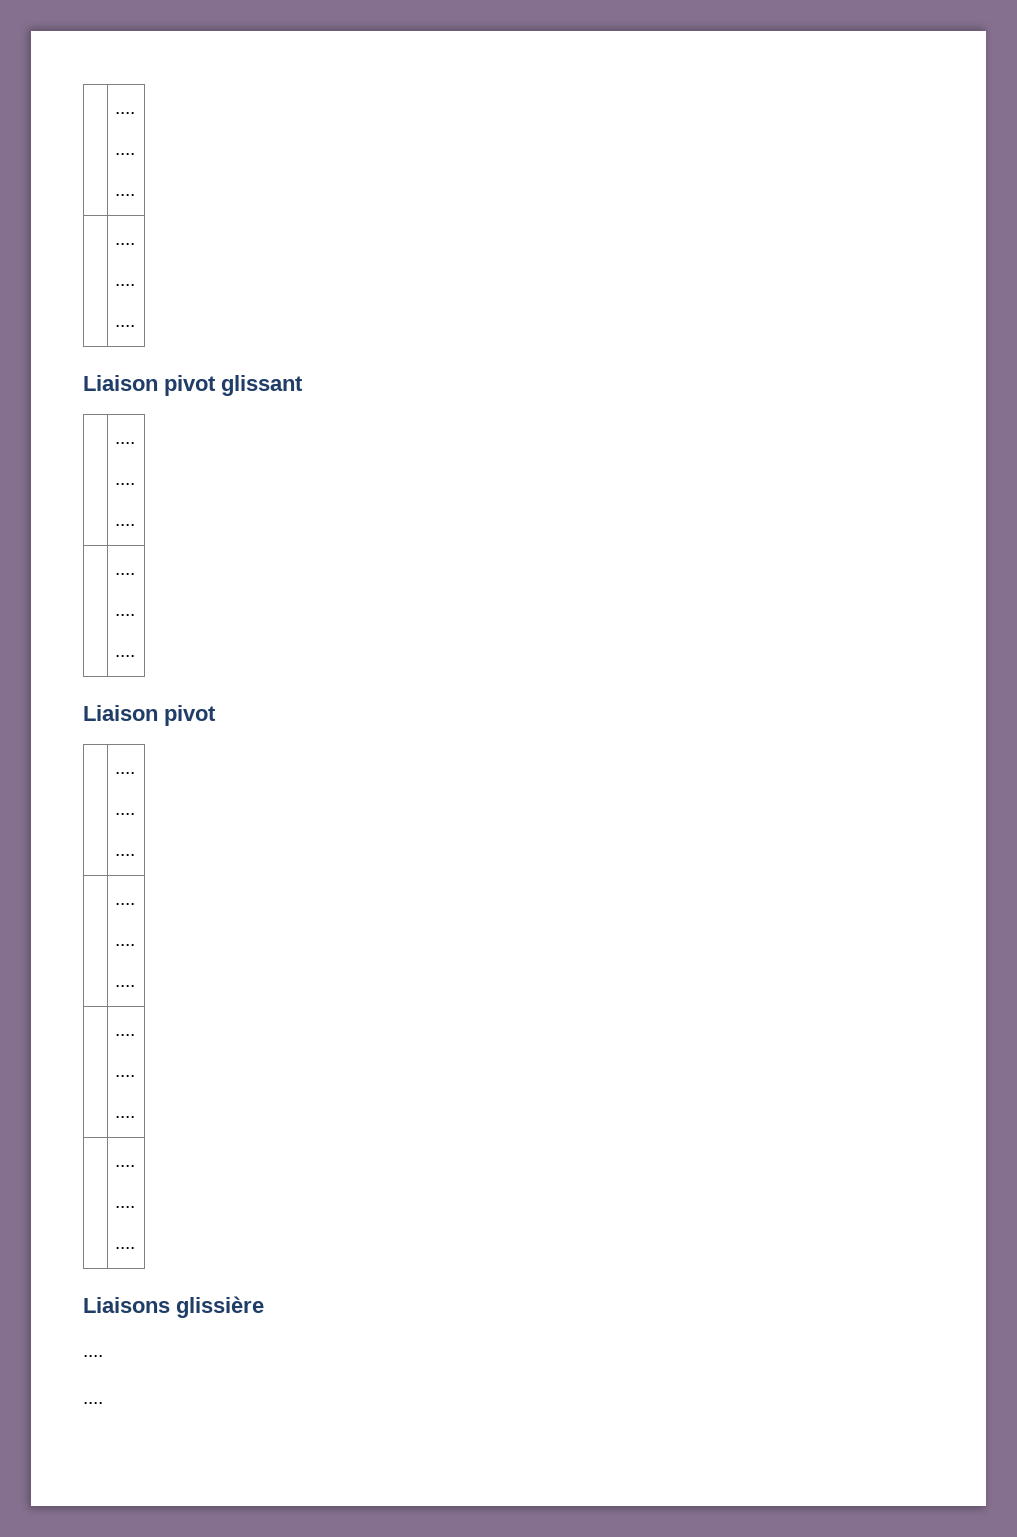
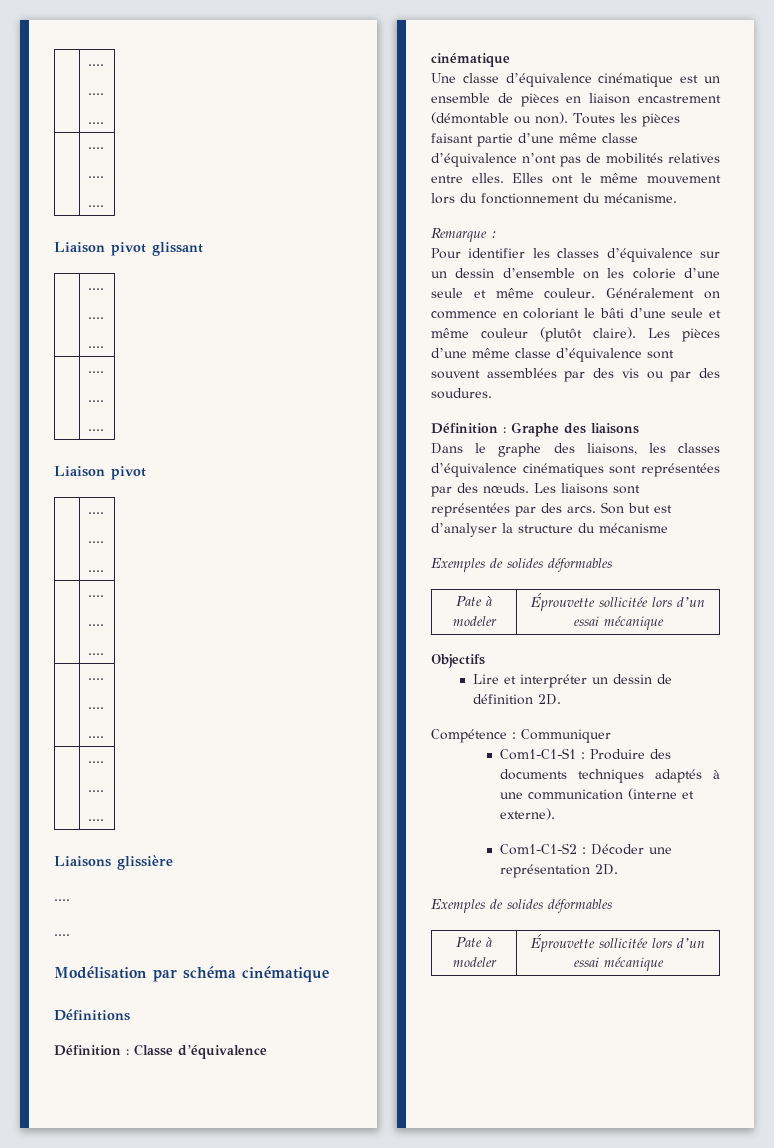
(103, 1403) none -> [54,966,329,982] [54,1009,130,1021] [54,1044,267,1059] [431,53,510,67] [431,73,720,87] [431,93,721,107] [431,112,680,127] [431,133,638,147] [431,153,720,167] [431,173,721,184] [431,193,677,204] [431,228,497,242] [431,248,720,262] [431,268,720,279] [431,288,720,299] [431,308,721,319] [431,327,720,342] [431,348,674,362] [431,368,720,382] [431,388,492,399] [431,422,639,437] [431,443,720,457] [431,463,720,477] [431,483,640,497] [431,502,672,517] [431,523,668,537] [431,558,612,572] [456,596,492,606] [452,616,497,626] [529,593,705,611] [573,616,664,630] [431,654,485,668] [473,674,673,688] [473,694,562,705] [431,729,611,743] [499,748,671,760] [499,769,720,783] [499,788,694,800] [499,808,555,820] [499,843,672,855] [499,864,618,878] [431,899,612,913] [456,937,492,947] [452,957,497,967] [529,934,705,952] [573,957,664,971] // Modélisation par schéma cinématique // Définitions // Définition : Classe d’équivalence cinématique // Une classe d’équivalence cinématique est un ensemble de pièces en liaison encastrement (démontable ou non). Toutes les pièces faisant partie d’une même classe d’équivalence n’ont pas de mobilités relatives entre elles. Elles ont le même mouvement lors du fonctionnement du mécanisme. // Remarque : // Pour identifier les classes d’équivalence sur un dessin d’ensemble on les colorie d’une seule et même couleur. Généralement on commence en coloriant le bâti d’une seule et même couleur (plutôt claire). Les pièces d’une même classe d’équivalence sont souvent assemblées par des vis ou par des soudures. // Définition : Graphe des liaisons // Dans le graphe des liaisons, les classes d’équivalence cinématiques sont représentées par des nœuds. Les liaisons sont représentées par des arcs. Son but est d’analyser la structure du mécanisme // Exemples de solides déformables // Pate à modeler | Éprouvette sollicitée lors d’un essai mécanique // Objectifs // Lire et interpréter un dessin de définition 2D. // Compétence : Communiquer // Com1-C1-S1 : Produire des documents techniques adaptés à une communication (interne et externe). // Com1-C1-S2 : Décoder une représentation 2D. // Exemples de solides déformables // Pate à modeler | Éprouvette sollicitée lors d’un essai mécanique

